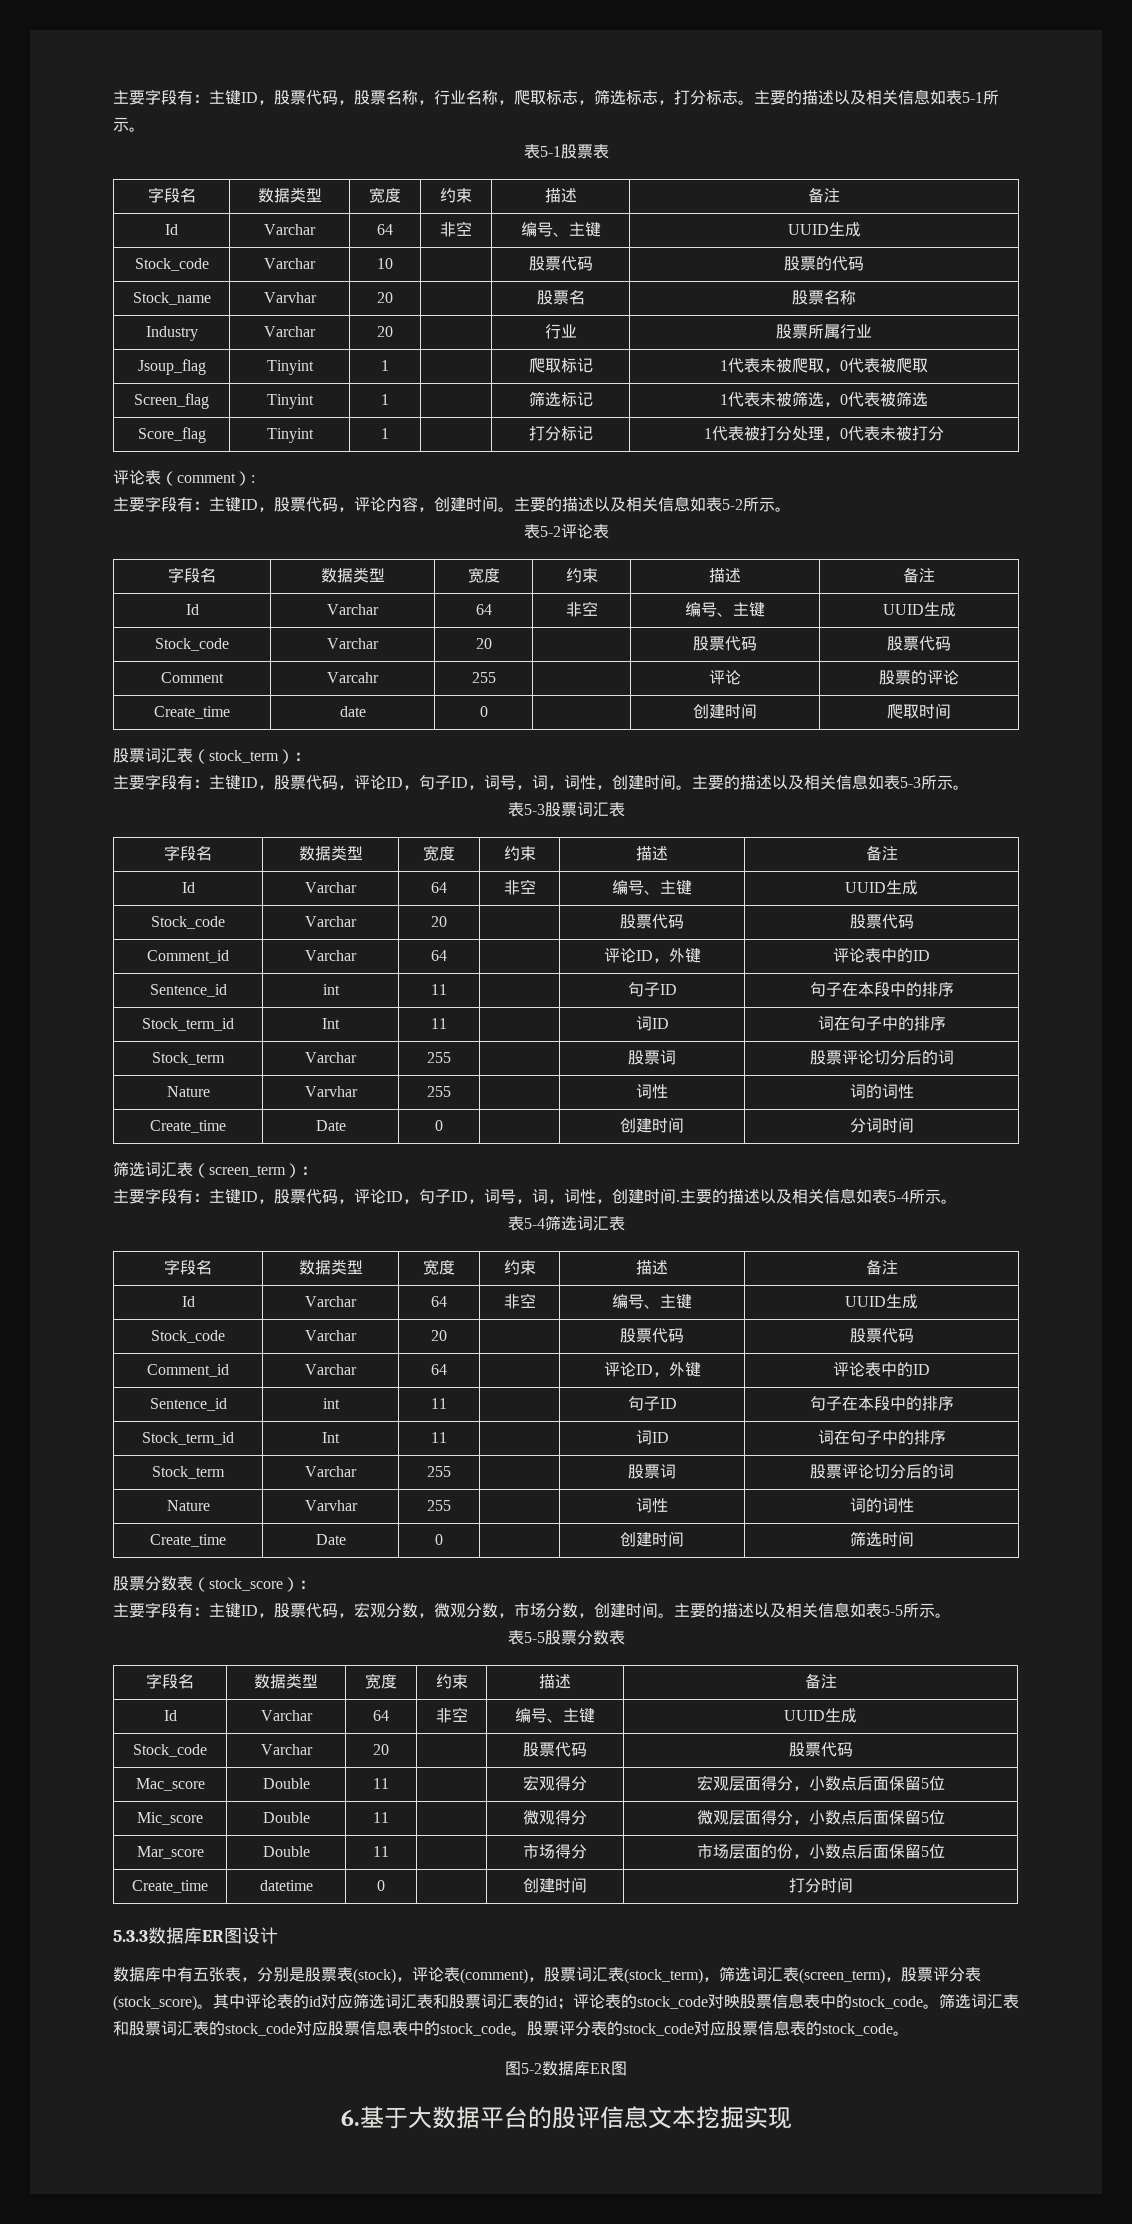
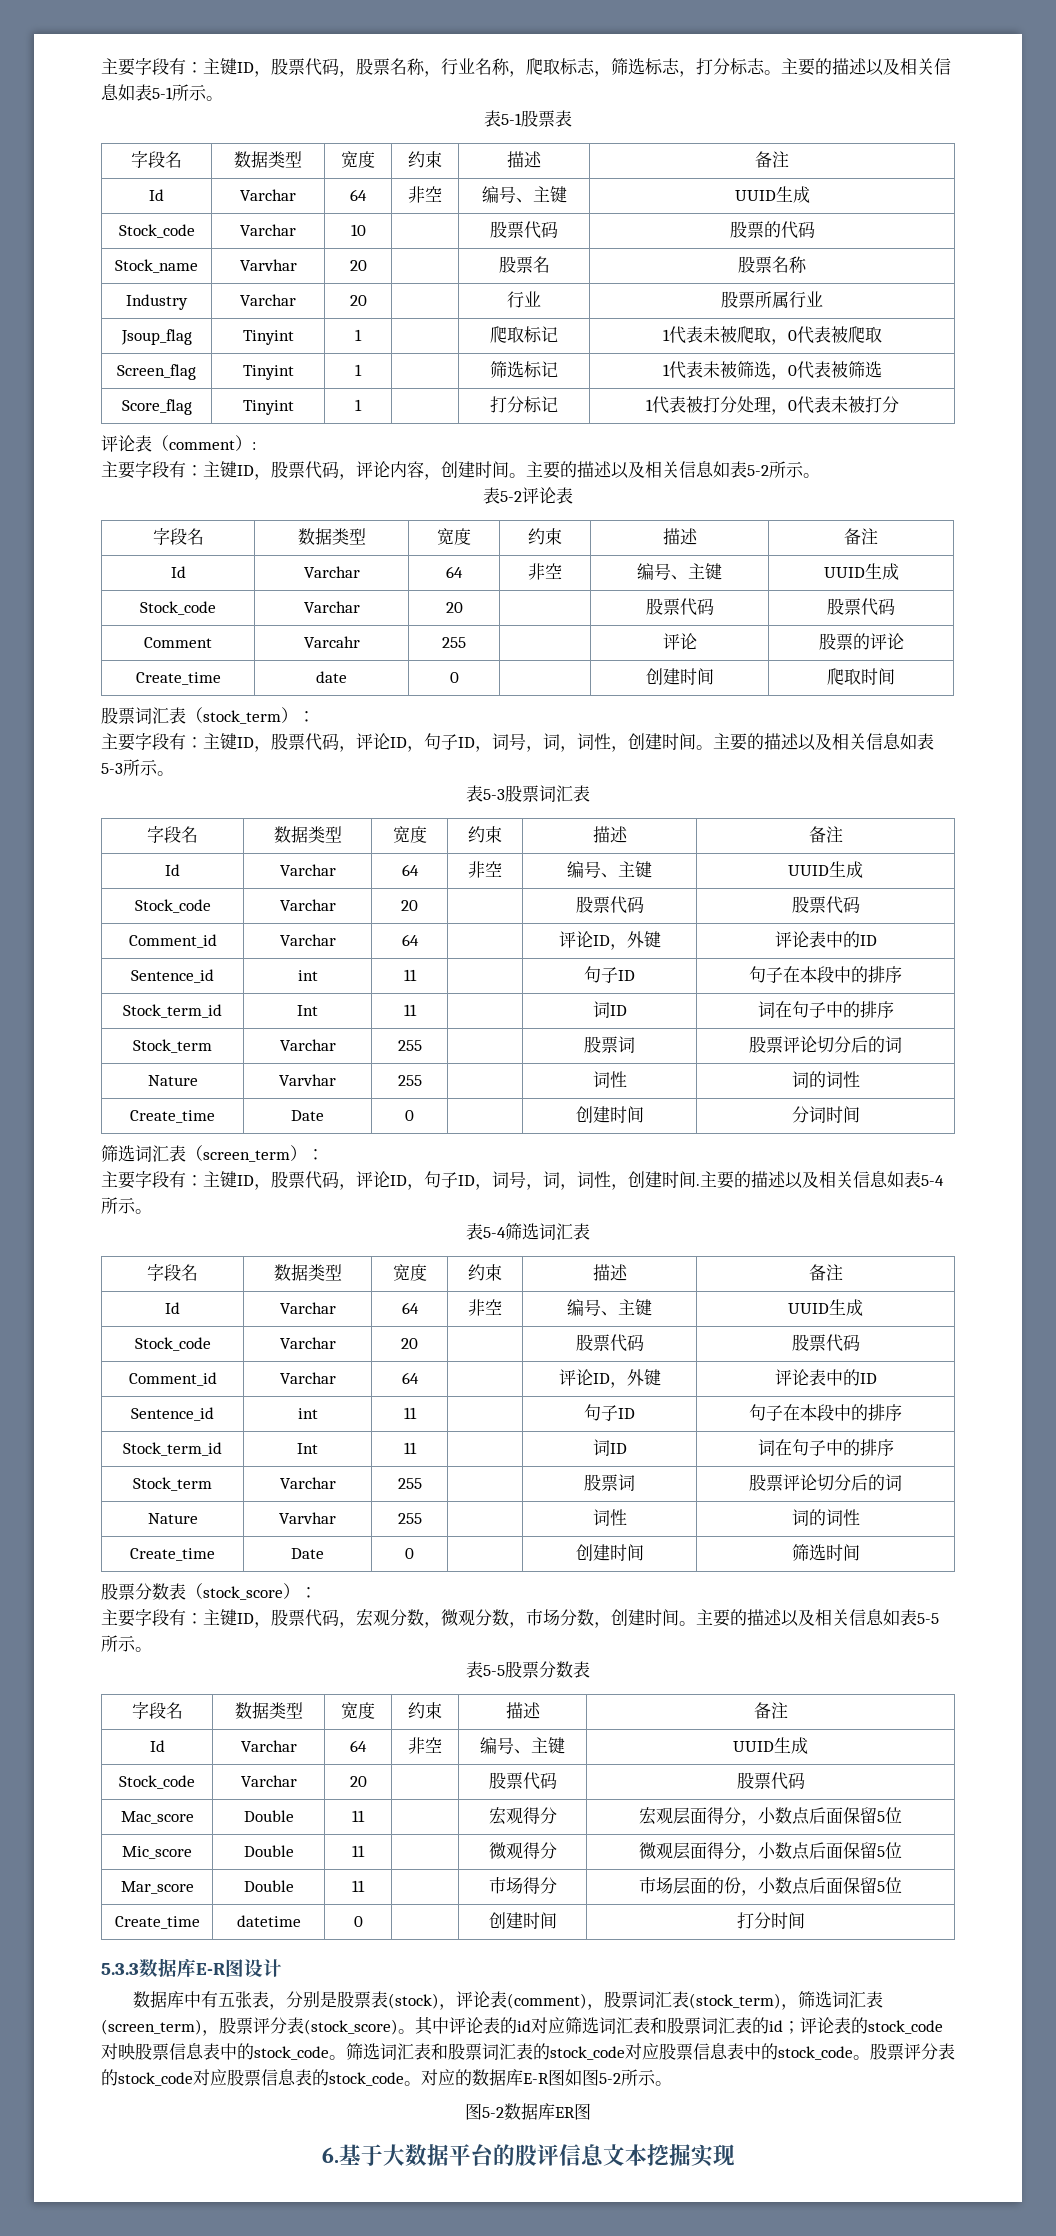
[202,1930,224,1942] ER -> [196,1963,225,1975] E-R
(909, 2033) none -> [421,2069,672,2086] 对应的数据库E-R图如图5-2所示。

